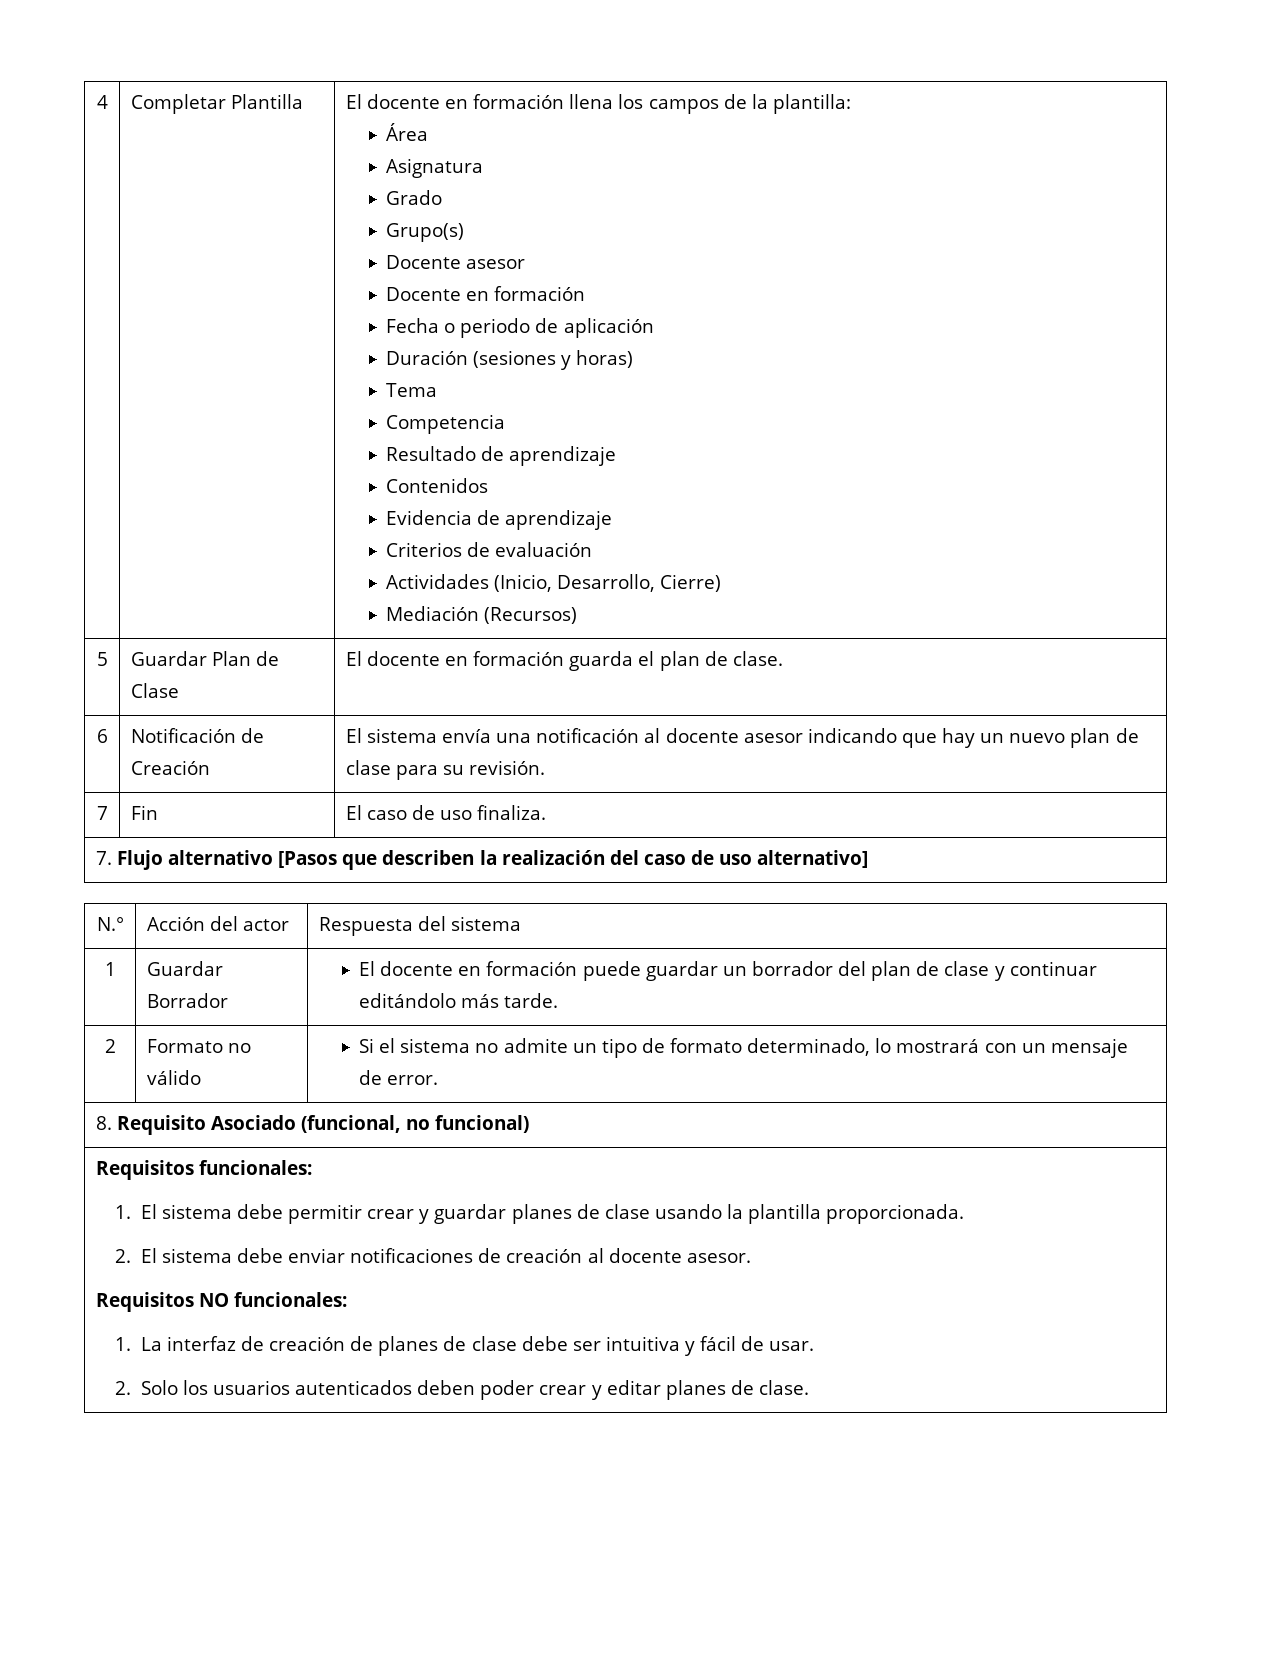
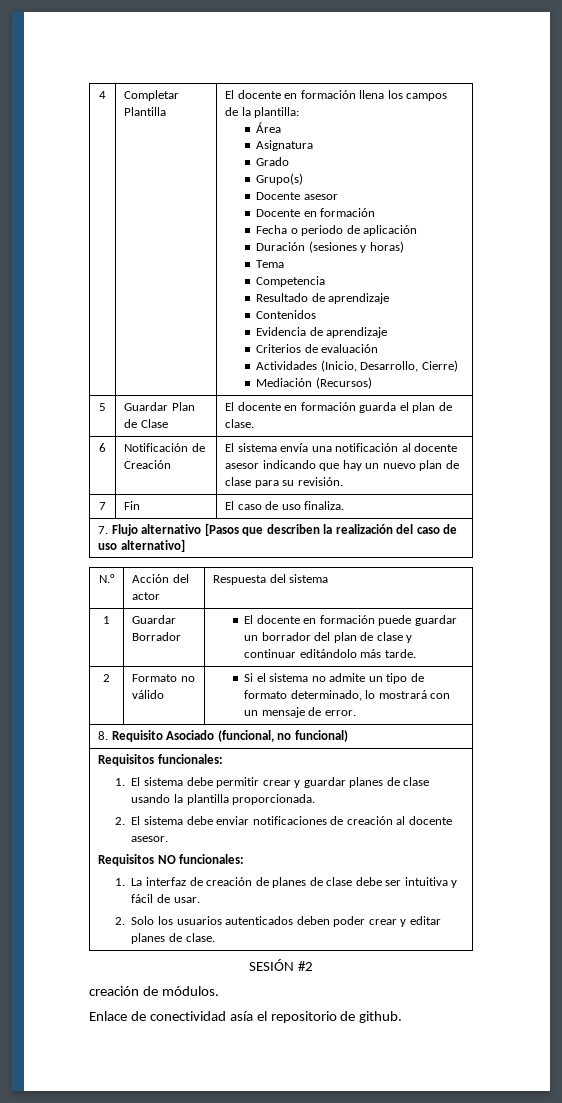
(810, 1387) none -> [249,959,313,971] [89,986,219,996] [89,1011,403,1023] // SESIÓN #2 // creación de módulos. // Enlace de conectividad asía el repositorio de github.

